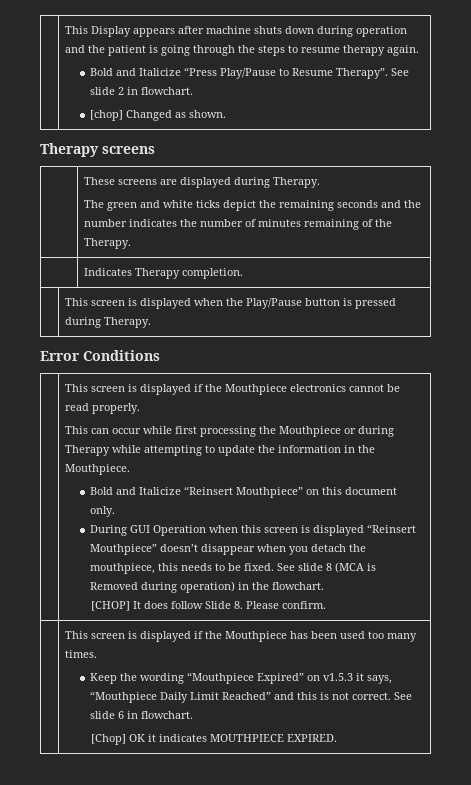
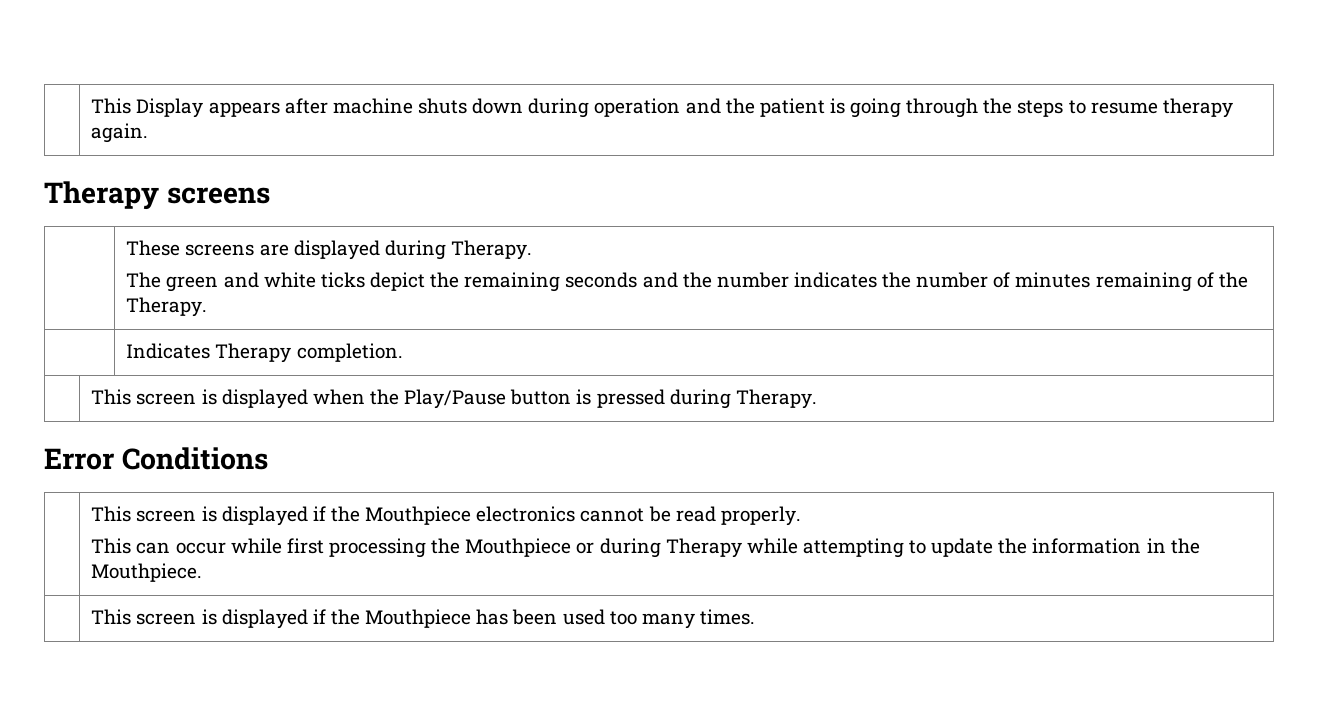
[89,67,409,79] [89,87,193,95] [89,110,226,121] // Bold and Italicize “Press Play/Pause to Resume Therapy”. See slide 2 in flowchart. // [chop] Changed as shown. -> (149, 133) none
[89,486,397,498] [89,506,115,517] [89,524,416,536] [89,544,366,555] [89,562,376,574] [89,581,324,593] [91,601,327,611] // Bold and Italicize “Reinsert Mouthpiece” on this document only. // During GUI Operation when this screen is displayed “Reinsert Mouthpiece” doesn’t disappear when you detach the mouthpiece, this needs to be fixed. See slide 8 (MCA is Removed during operation) in the flowchart. // [CHOP] It does follow Slide 8. Please confirm. -> (203, 572) none
[89,672,392,684] [89,691,412,703] [89,711,193,719] [91,734,338,745] // Keep the wording “Mouthpiece Expired” on v1.5.3 it says, “Mouthpiece Daily Limit Reached” and this is not correct. See slide 6 in flowchart. // [Chop] OK it indicates MOUTHPIECE EXPIRED. -> (755, 617) none

